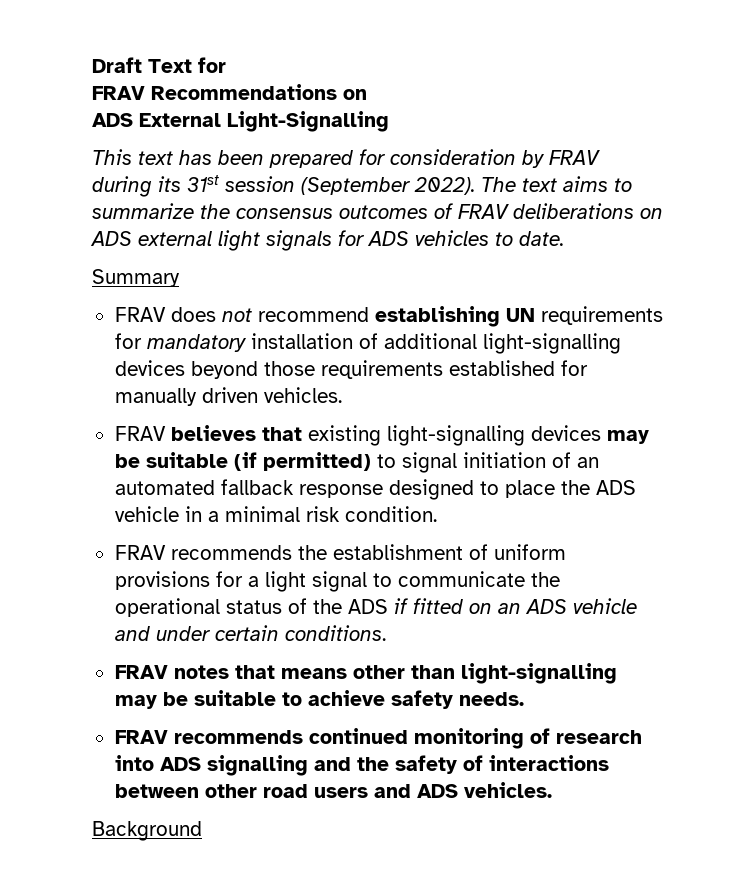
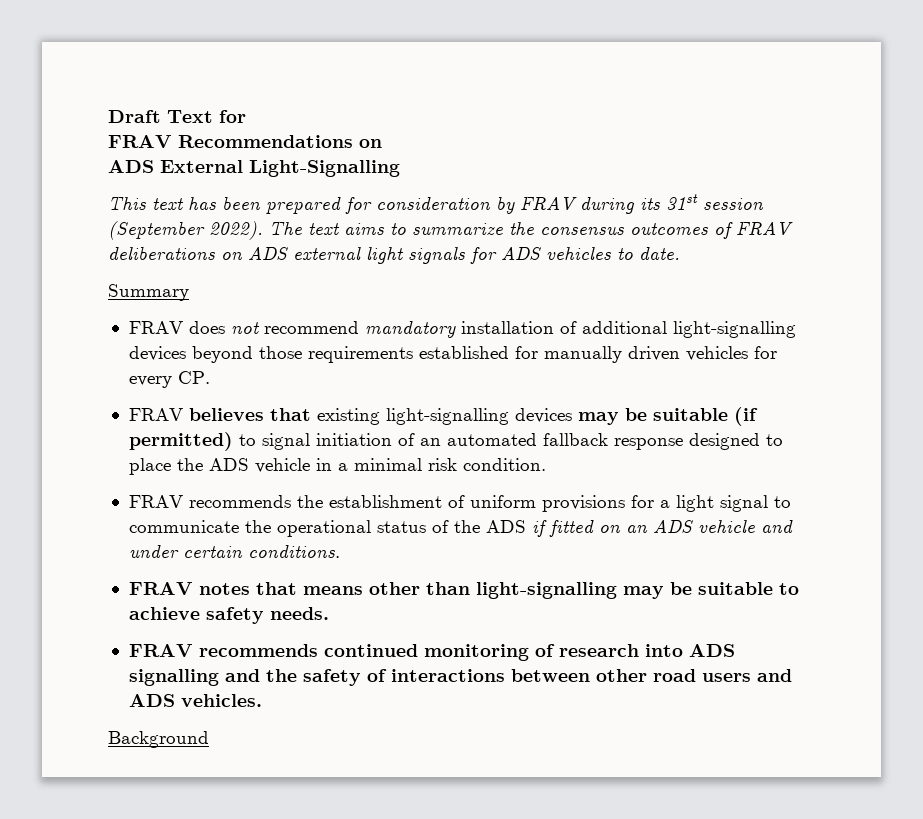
[374,306,663,327] [114,333,142,349] establishing UN requirements for -> (359, 327) none
[263,387,342,403] vehicles. -> [685,346,777,361] [128,371,210,388] vehicles for every CP.

